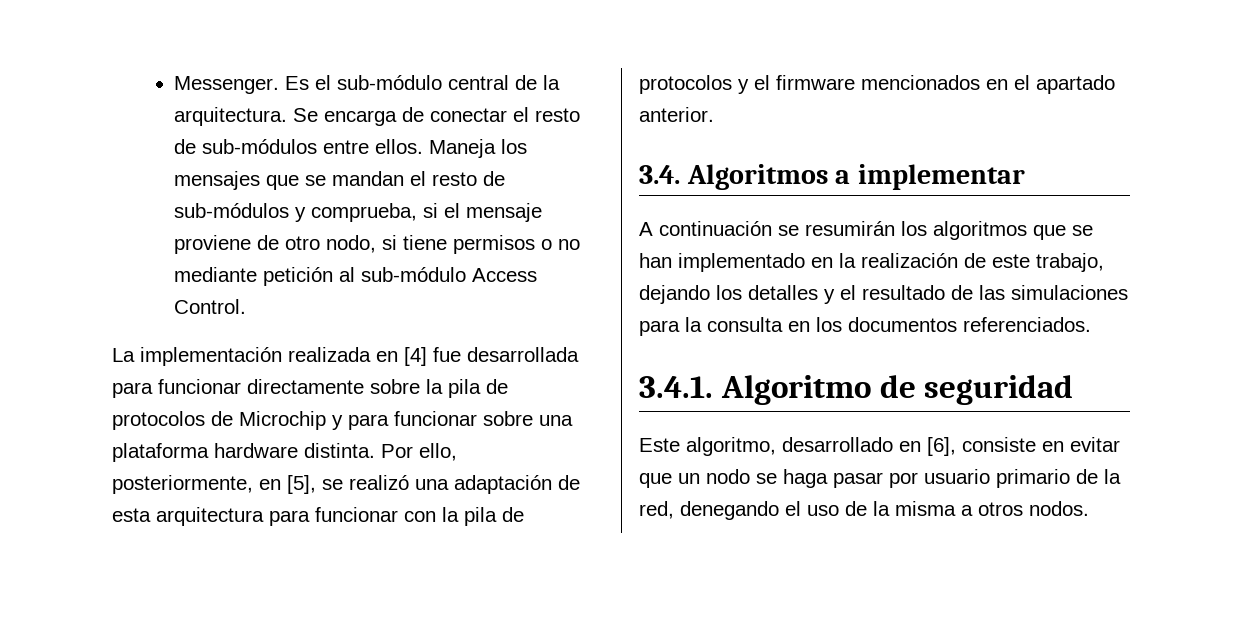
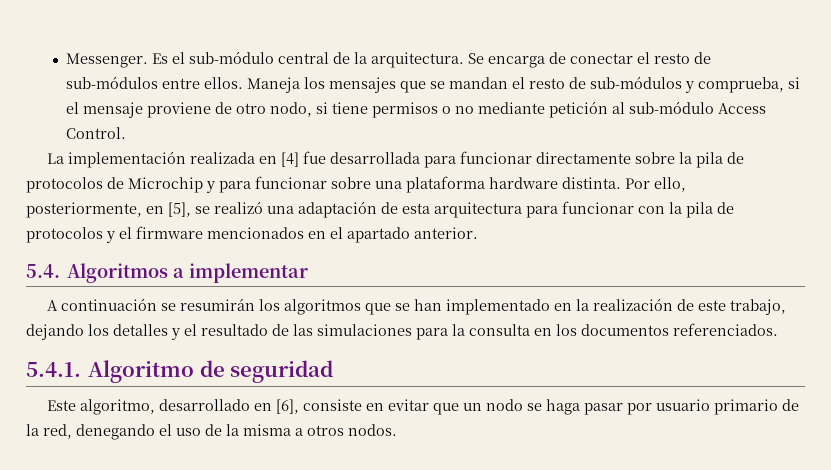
[639,165,680,184] 3.4. -> [26,264,60,278] 5.4.
[639,376,713,398] 3.4.1. -> [26,362,81,377] 5.4.1.

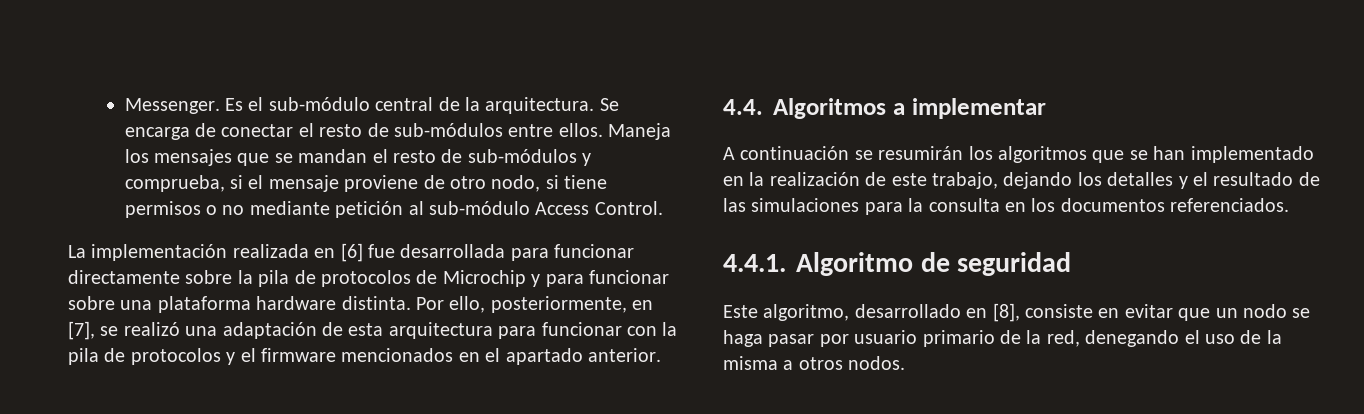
[281,152,300,167] [4] -> [340,243,363,262] [6]
[168,202,191,217] [5], -> [68,321,95,340] [7],
[26,264,60,278] 5.4. -> [723,99,763,115] 4.4.
[26,362,81,377] 5.4.1. -> [723,254,786,272] 4.4.1.
[276,399,300,414] [6], -> [992,303,1020,322] [8],

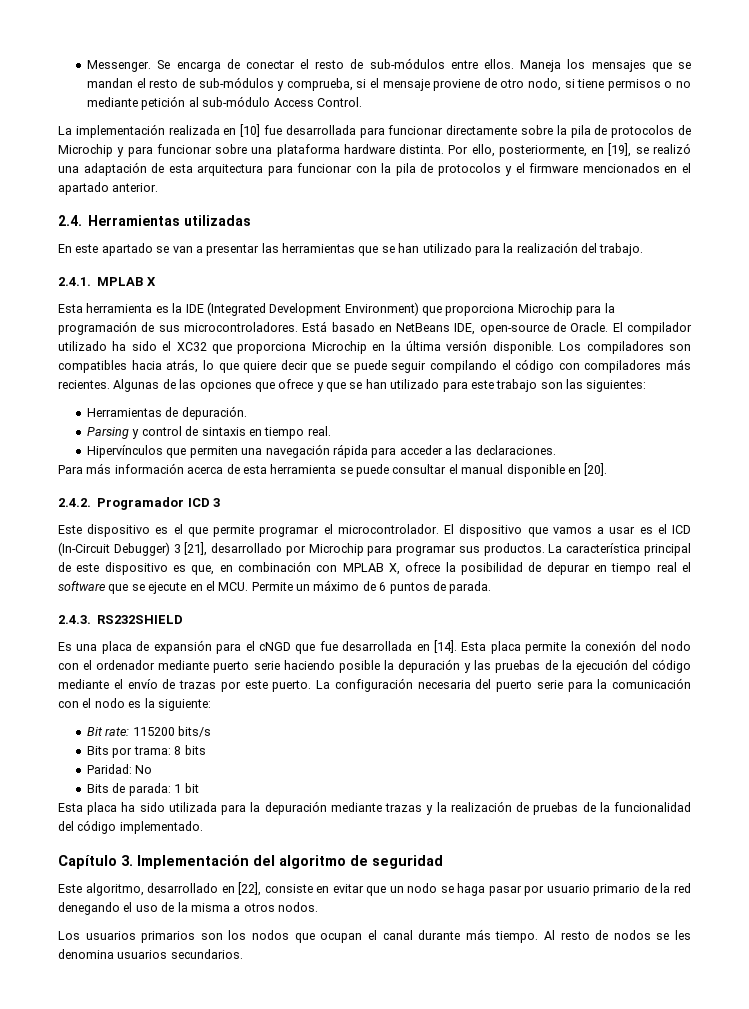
[225,97,595,114] Es el sub-módulo central de la arquitectura. -> (152, 66) none
[340,243,363,262] [6] -> [240,124,261,137] [10]
[68,321,95,340] [7], -> [608,143,632,157] [19],
[723,98,1046,119] [723,146,1314,163] [723,172,1320,189] [723,198,1290,215] [723,252,913,276] 4.4. Algoritmos a implementar // A continuación se resumirán los algoritmos que se han implementado en la realización de este trabajo, dejando los detalles y el resultado de las simulaciones para la consulta en los documentos referenciados. // 4.4.1. Algoritmo -> [58,215,252,226] [58,242,644,256] [58,277,156,286] [58,302,615,316] [58,321,692,335] [58,340,691,354] [58,359,691,373] [58,379,647,392] [87,406,247,420] [87,426,331,439] [87,444,556,458] [58,463,608,477] [58,497,221,510] [58,524,692,537] [58,542,691,556] [58,561,691,575] [58,580,492,594] [58,615,184,624] [58,640,692,654] [58,659,692,673] [58,678,691,692] [58,698,211,711] [87,726,212,737] [87,745,206,758] [87,764,153,774] [87,783,199,796] [58,801,692,815] [58,820,203,834] [58,855,346,869] 2.4. Herramientas utilizadas // En este apartado se van a presentar las herramientas que se han utilizado para la realización del trabajo. // 2.4.1. MPLAB X // Esta herramienta es la IDE (Integrated Development Environment) que proporciona Microchip para la programación de sus microcontroladores. Está basado en NetBeans IDE, open-source de Oracle. El compilador utilizado ha sido el XC32 que proporciona Microchip en la última versión disponible. Los compiladores son compatibles hacia atrás, lo que quiere decir que se puede seguir compilando el código con compiladores más recientes. Algunas de las opciones que ofrece y que se han utilizado para este trabajo son las siguientes: // Herramientas de depuración. // Parsing y control de sintaxis en tiempo real. // Hipervínculos que permiten una navegación rápida para acceder a las declaraciones. // Para más información acerca de esta herramienta se puede consultar el manual disponible en [20]. // 2.4.2. Programador ICD 3 // Este dispositivo es el que permite programar el microcontrolador. El dispositivo que vamos a usar es el ICD (In-Circuit Debugger) 3 [21], desarrollado por Microchip para programar sus productos. La característica principal de este dispositivo es que, en combinación con MPLAB X, ofrece la posibilidad de depurar en tiempo real el software que se ejecute en el MCU. Permite un máximo de 6 puntos de parada. // 2.4.3. RS232SHIELD // Es una placa de expansión para el cNGD que fue desarrollada en [14]. Esta placa permite la conexión del nodo con el ordenador mediante puerto serie haciendo posible la depuración y las pruebas de la ejecución del código mediante el envío de trazas por este puerto. La configuración necesaria del puerto serie para la comunicación con el nodo es la siguiente: // Bit rate: 115200 bits/s // Bits por trama: 8 bits // Paridad: No // Bits de parada: 1 bit // Esta placa ha sido utilizada para la depuración mediante trazas y la realización de pruebas de la funcionalidad del código implementado. // Capítulo 3. Implementación del algoritmo
[992,303,1020,322] [8], -> [238,882,262,896] [22],
[1046,330,1080,347] red, -> [674,883,691,893] red
(906, 363) none -> [58,929,691,943] [58,949,243,959] // Los usuarios primarios son los nodos que ocupan el canal durante más tiempo. Al resto de nodos se les denomina usuarios secundarios.

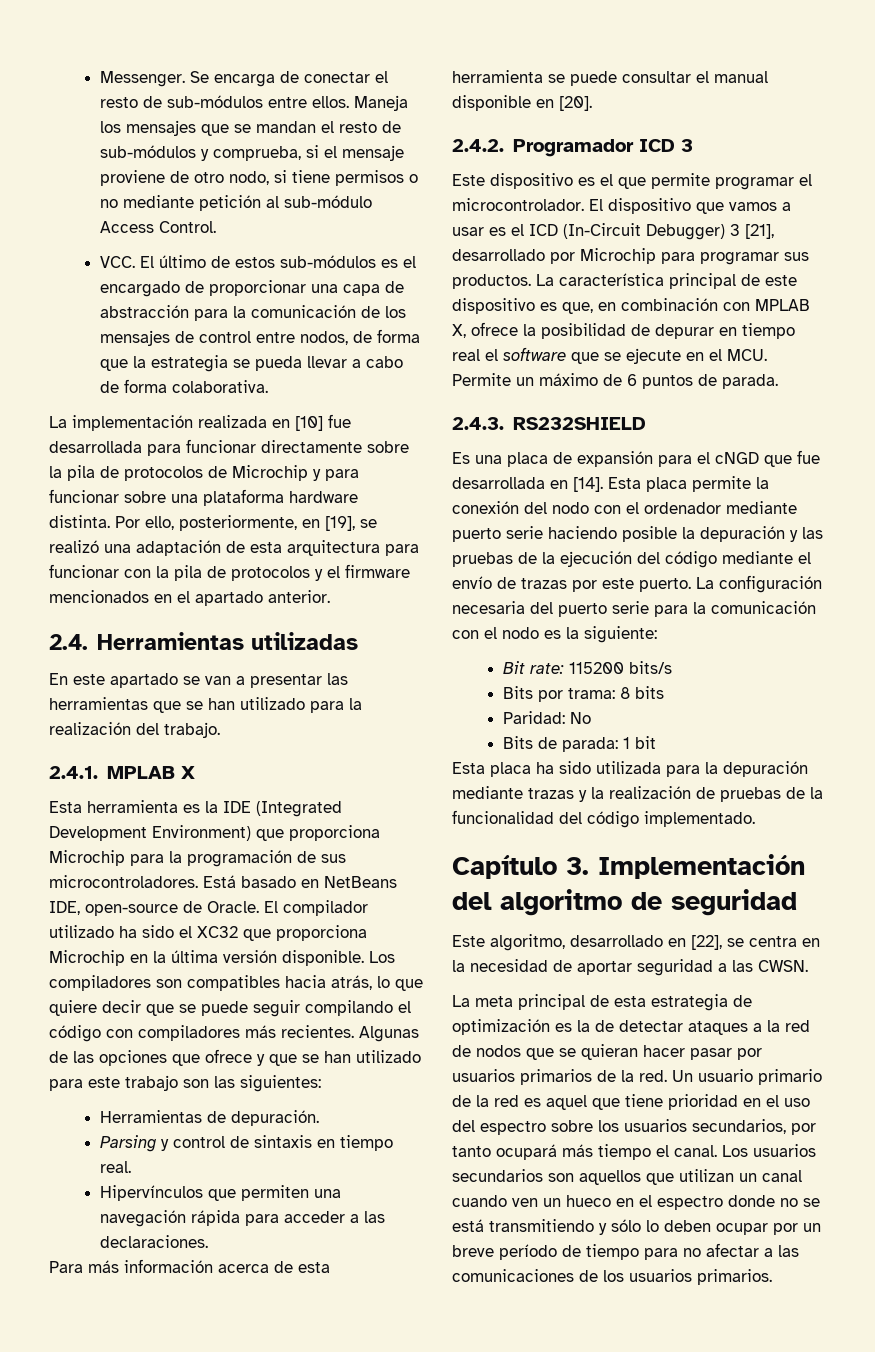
(362, 102) none -> [100,255,417,268] [100,280,405,297] [100,305,407,321] [100,329,421,346] [100,355,404,372] [100,379,269,393] // VCC. El último de estos sub-módulos es el encargado de proporcionar una capa de abstracción para la comunicación de los mensajes de control entre nodos, de forma que la estrategia se pueda llevar a cabo de forma colaborativa.
[264,883,545,896] consiste en evitar que un nodo se haga pasar por -> [727,936,820,947] [452,959,808,976] [452,994,752,1011] [452,1019,810,1035] [452,1044,762,1060] [452,1069,693,1085] se centra en la necesidad de aportar seguridad a las CWSN. // La meta principal de esta estrategia de optimización es la de detectar ataques a la red de nodos que se quieran hacer pasar por usuarios primarios de la red. Un
[58,902,318,915] [58,929,691,943] [58,949,243,959] denegando el uso de la misma a otros nodos. // Los usuarios primarios son los nodos que ocupan el canal durante más tiempo. Al resto de nodos se les denomina usuarios secundarios. -> [524,1094,810,1110] [452,1119,816,1135] [452,1144,816,1160] [452,1169,802,1185] [452,1195,820,1210] [452,1219,821,1235] [452,1243,799,1260] [452,1269,772,1285] es aquel que tiene prioridad en el uso del espectro sobre los usuarios secundarios, por tanto ocupará más tiempo el canal. Los usuarios secundarios son aquellos que utilizan un canal cuando ven un hueco en el espectro donde no se está transmitiendo y sólo lo deben ocupar por un breve período de tiempo para no afectar a las comunicaciones de los usuarios primarios.

